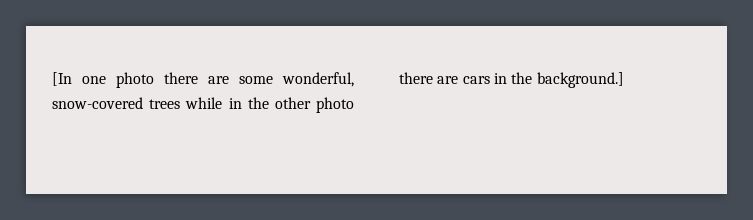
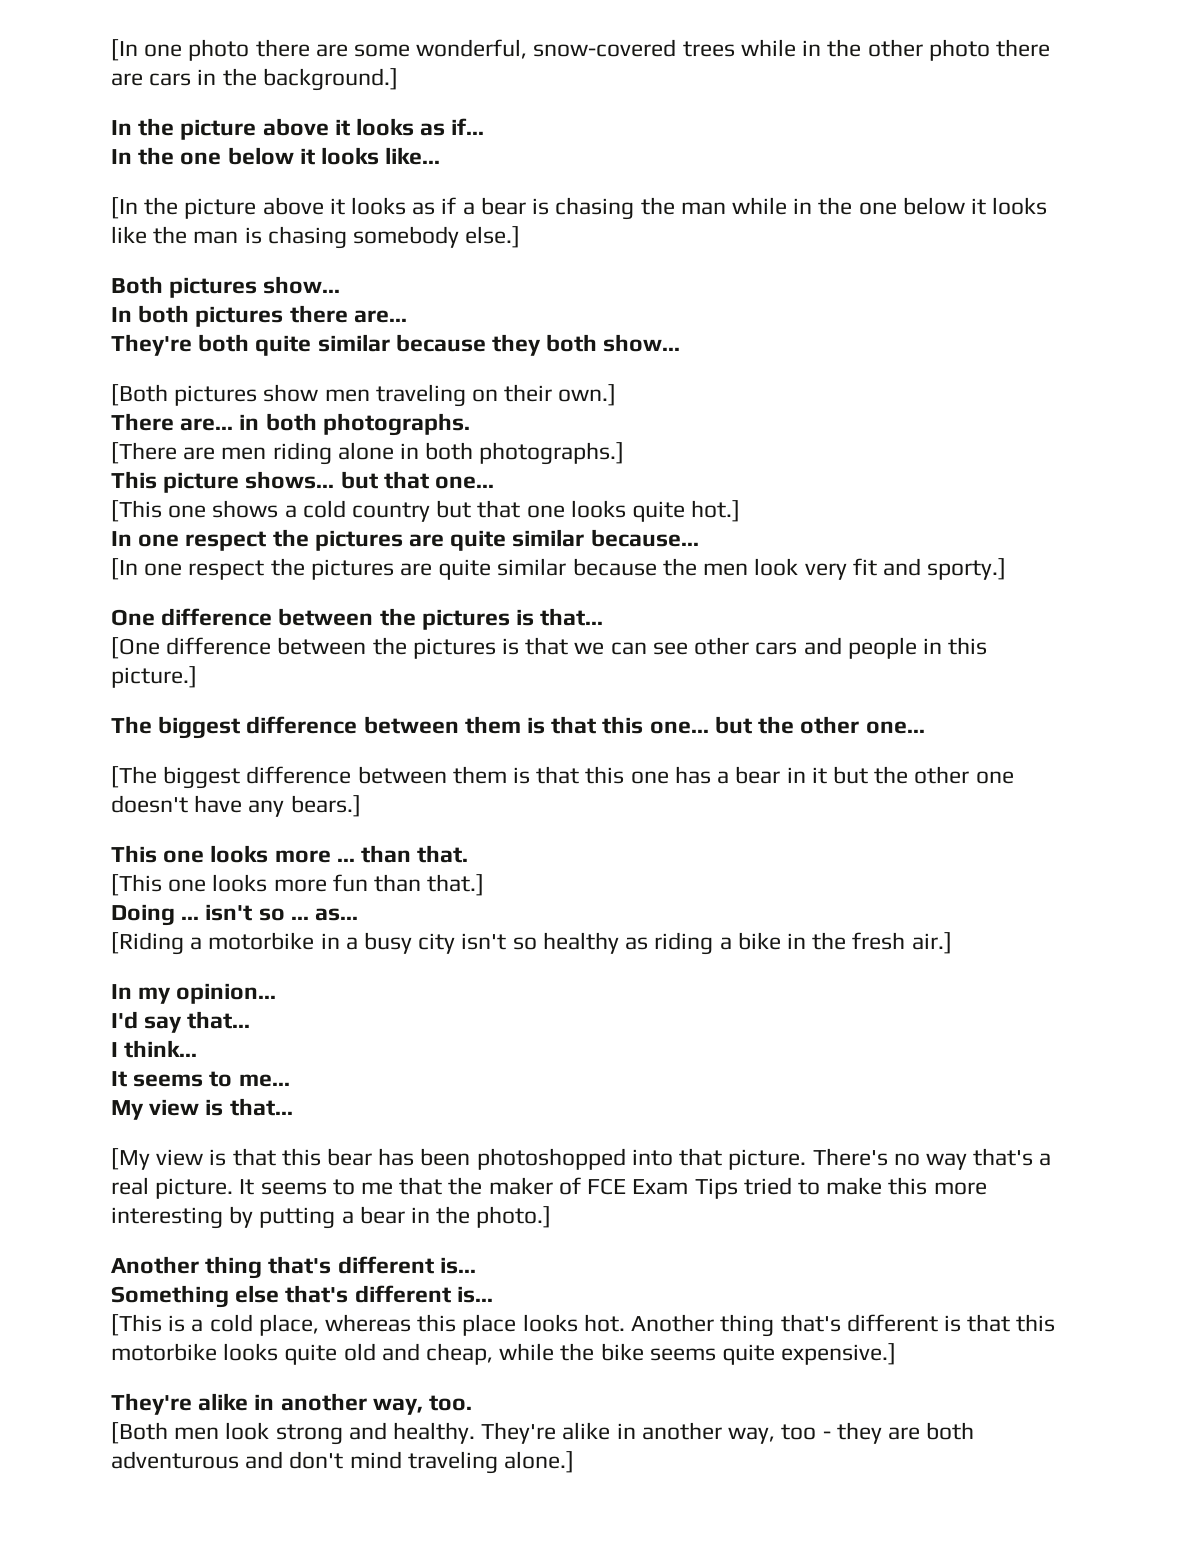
(624, 80) none -> [111,118,485,140] [111,147,441,165] [111,197,1048,220] [111,226,521,249] [111,276,341,298] [111,305,407,327] [111,334,681,356] [111,384,617,407] [111,413,470,436] [111,442,625,465] [111,471,495,493] [111,500,741,522] [111,529,699,551] [111,558,1007,580] [111,608,604,630] [111,637,988,659] [111,666,197,688] [111,716,925,739] [111,766,1014,789] [111,795,361,817] [111,845,469,863] [111,874,485,896] [111,904,359,926] [111,932,952,955] [111,983,277,1004] [111,1011,251,1033] [111,1040,198,1058] [111,1071,290,1087] [111,1098,293,1120] [111,1148,1052,1170] [111,1177,987,1199] [111,1206,552,1229] [111,1256,476,1279] [111,1285,493,1308] [111,1314,1056,1337] [111,1343,897,1365] [111,1393,473,1415] [111,1422,975,1445] [111,1451,575,1474] // In the picture above it looks as if... // In the one below it looks like... // [In the picture above it looks as if a bear is chasing the man while in the one below it looks like the man is chasing somebody else.] // Both pictures show... // In both pictures there are... // They're both quite similar because they both show... // [Both pictures show men traveling on their own.] // There are... in both photographs. // [There are men riding alone in both photographs.] // This picture shows... but that one... // [This one shows a cold country but that one looks quite hot.] // In one respect the pictures are quite similar because... // [In one respect the pictures are quite similar because the men look very fit and sporty.] // One difference between the pictures is that... // [One difference between the pictures is that we can see other cars and people in this picture.] // The biggest difference between them is that this one... but the other one... // [The biggest difference between them is that this one has a bear in it but the other one doesn't have any bears.] // This one looks more ... than that. // [This one looks more fun than that.] // Doing ... isn't so ... as... // [Riding a motorbike in a busy city isn't so healthy as riding a bike in the fresh air.] // In my opinion... // I'd say that... // I think... // It seems to me... // My view is that... // [My view is that this bear has been photoshopped into that picture. There's no way that's a real picture. It seems to me that the maker of FCE Exam Tips tried to make this more interesting by putting a bear in the photo.] // Another thing that's different is... // Something else that's different is... // [This is a cold place, whereas this place looks hot. Another thing that's different is that this motorbike looks quite old and cheap, while the bike seems quite expensive.] // They're alike in another way, too. // [Both men look strong and healthy. They're alike in another way, too - they are both adventurous and don't mind traveling alone.]

